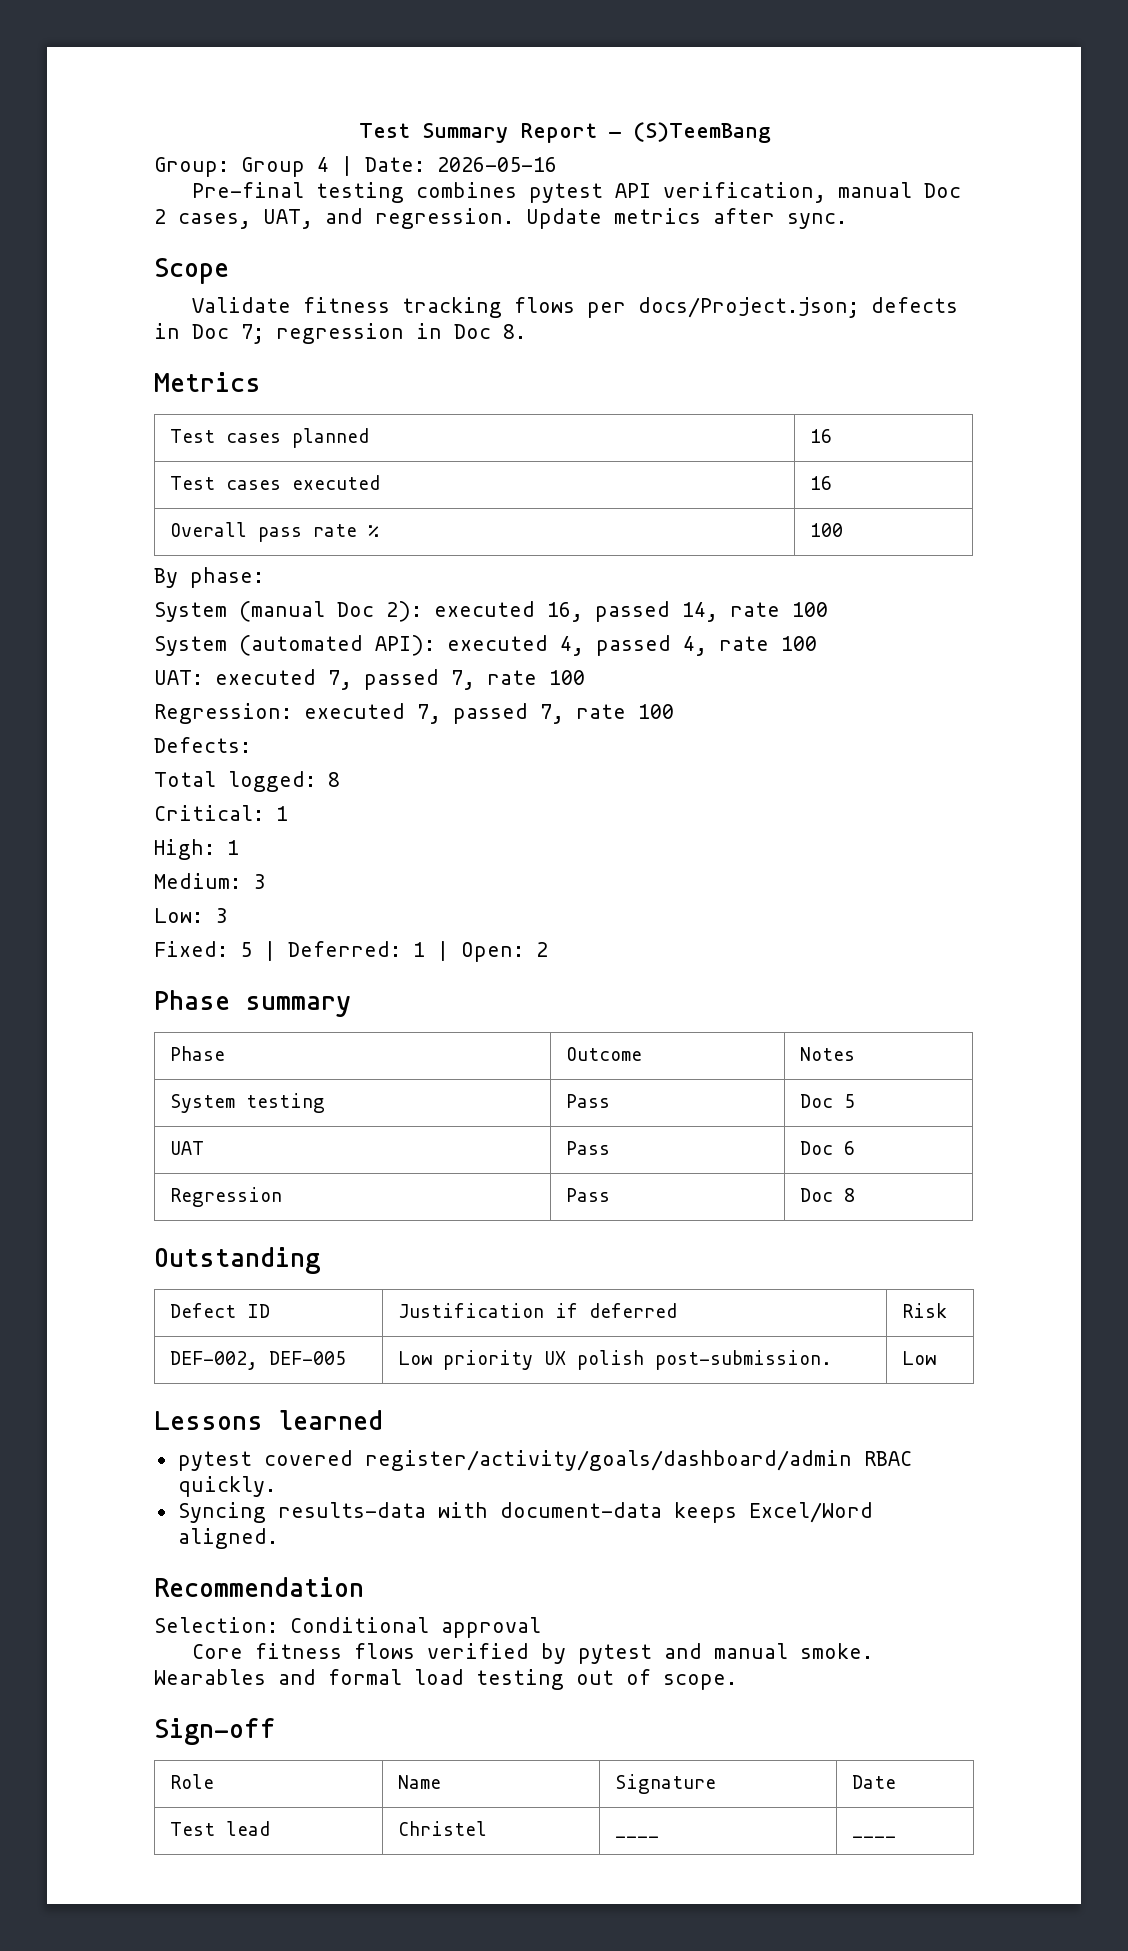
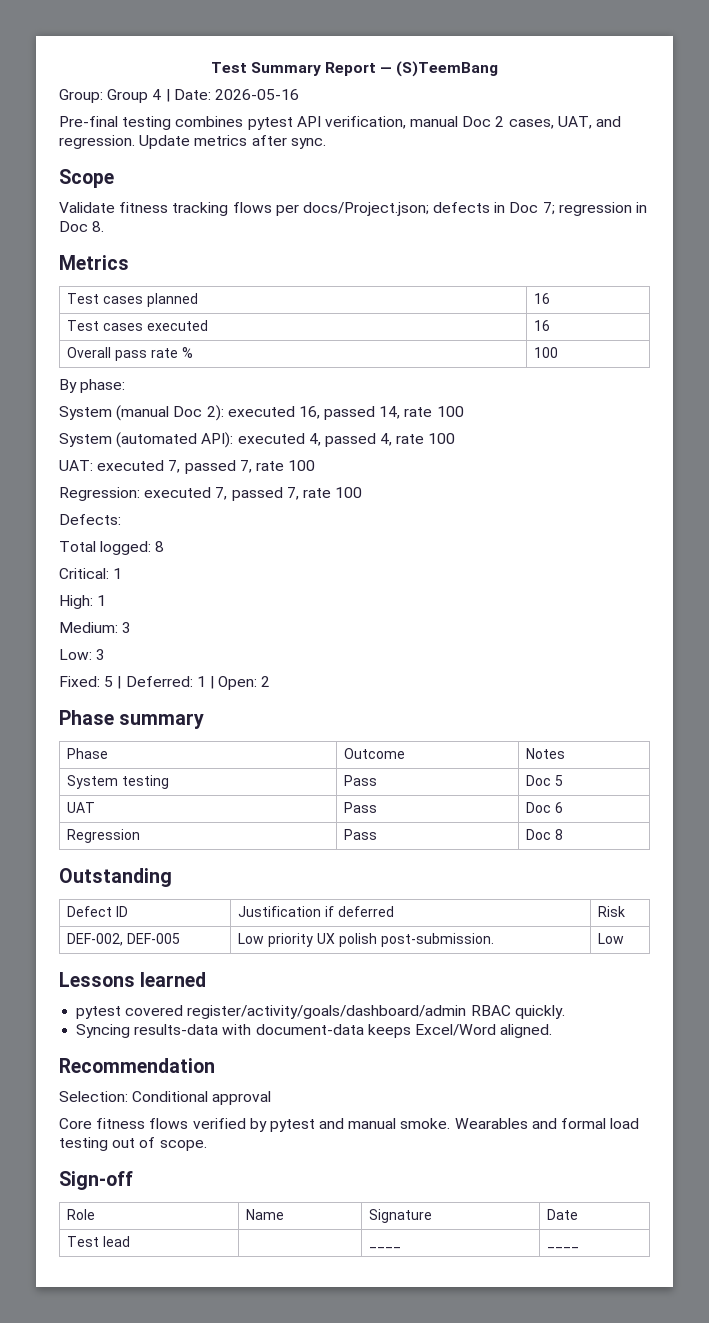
[397,1821,487,1836] Christel -> (131, 1241) none

